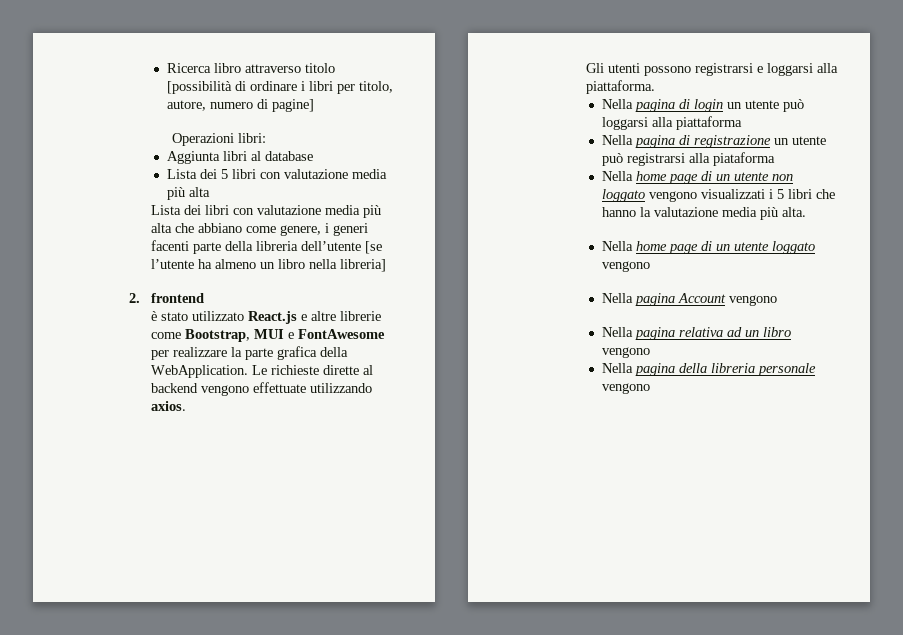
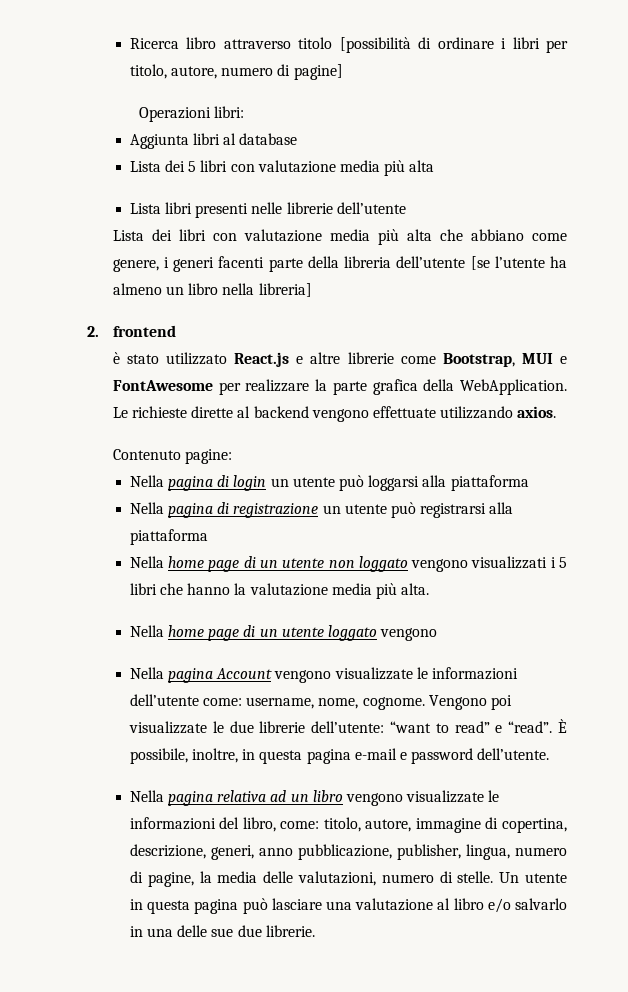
(210, 192) none -> [129,202,406,218] // Lista libri presenti nelle librerie dell’utente
[585,63,838,76] [585,80,655,94] Gli utenti possono registrarsi e loggarsi alla piattaforma. -> [112,449,233,464] Contenuto pagine:
[712,152,775,166] piataforma -> [129,529,208,545] piattaforma
(777, 300) none -> [334,667,519,680] [129,694,513,710] [128,719,567,734] [129,748,550,764] visualizzate le informazioni dell’utente come: username, nome, cognome. Vengono poi visualizzate le due librerie dell’utente: “want to read” e “read”. È possibile, inoltre, in questa pagina e-mail e password dell’utente.
[601,363,816,376] [601,383,650,394] // Nella pagina della libreria personale vengono -> [406,790,500,803] [129,817,567,833] [129,844,567,860] [129,871,567,887] [129,898,567,914] [129,925,315,937] visualizzate le informazioni del libro, come: titolo, autore, immagine di copertina, descrizione, generi, anno pubblicazione, publisher, lingua, numero di pagine, la media delle valutazioni, numero di stelle. Un utente in questa pagina può lasciare una valutazione al libro e/o salvarlo in una delle sue due librerie.

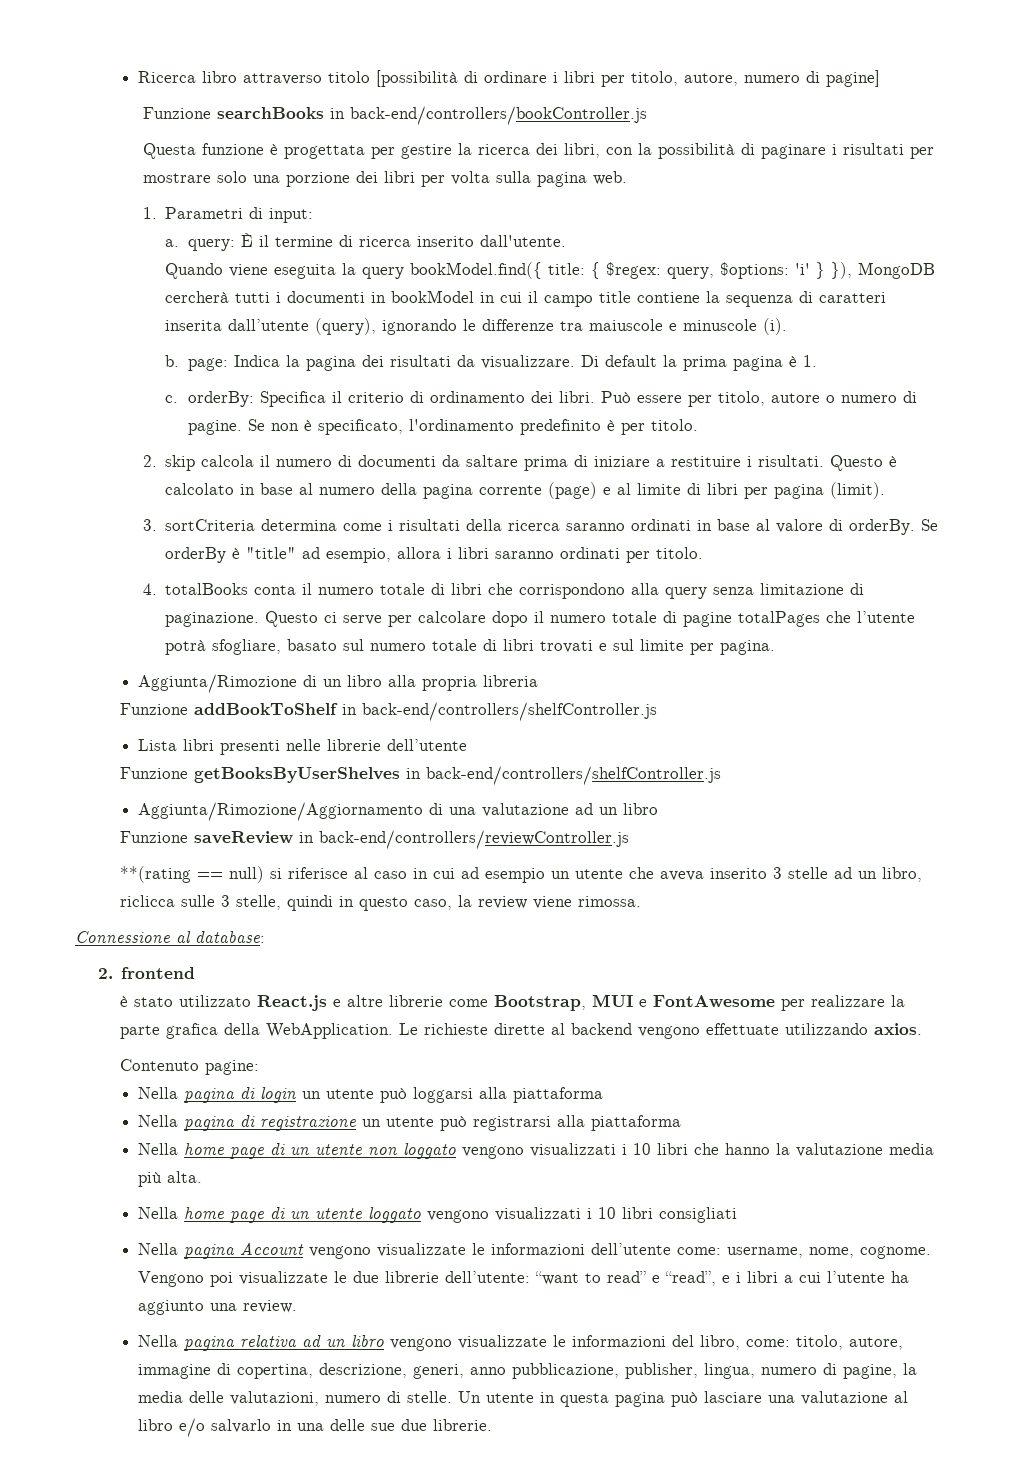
[138,106,244,122] [129,133,298,149] [129,160,435,176] Operazioni libri: // Aggiunta libri al database // Lista dei 5 libri con valutazione media più alta -> [142,106,647,125] [142,143,934,159] [142,171,627,187] [142,207,314,223] [165,233,566,251] [165,262,936,279] [165,290,887,307] [165,318,788,335] [165,355,817,371] [165,391,917,407] [187,419,698,435] [142,455,898,471] [165,482,886,499] [142,519,939,535] [165,547,704,563] [142,583,865,599] [165,611,916,627] [165,639,776,655] [138,674,539,693] [120,702,658,721] Funzione searchBooks in back-end/controllers/bookController.js // Questa funzione è progettata per gestire la ricerca dei libri, con la possibilità di paginare i risultati per mostrare solo una porzione dei libri per volta sulla pagina web. // 1. Parametri di input: // a. query: È il termine di ricerca inserito dall'utente. // Quando viene eseguita la query bookModel.find({ title: { $regex: query, $options: 'i' } }), MongoDB cercherà tutti i documenti in bookModel in cui il campo title contiene la sequenza di caratteri inserita dall’utente (query), ignorando le differenze tra maiuscole e minuscole (i). // b. page: Indica la pagina dei risultati da visualizzare. Di default la prima pagina è 1. // c. orderBy: Specifica il criterio di ordinamento dei libri. Può essere per titolo, autore o numero di pagine. Se non è specificato, l'ordinamento predefinito è per titolo. // 2. skip calcola il numero di documenti da saltare prima di iniziare a restituire i risultati. Questo è calcolato in base al numero della pagina corrente (page) e al limite di libri per pagina (limit). // 3. sortCriteria determina come i risultati della ricerca saranno ordinati in base al valore di orderBy. Se orderBy è "title" ad esempio, allora i libri saranno ordinati per titolo. // 4. totalBooks conta il numero totale di libri che corrispondono alla query senza limitazione di paginazione. Questo ci serve per calcolare dopo il numero totale di pagine totalPages che l’utente potrà sfogliare, basato sul numero totale di libri trovati e sul limite per pagina. // Aggiunta/Rimozione di un libro alla propria libreria // Funzione addBookToShelf in back-end/controllers/shelfController.js
[112,229,568,245] [112,256,567,272] [112,283,312,297] Lista dei libri con valutazione media più alta che abbiano come genere, i generi facenti parte della libreria dell’utente [se l’utente ha almeno un libro nella libreria] -> [120,766,722,785] [138,802,659,821] [120,830,630,849] [120,866,923,883] [120,895,642,911] [75,931,265,943] Funzione getBooksByUserShelves in back-end/controllers/shelfController.js // Aggiunta/Rimozione/Aggiornamento di una valutazione ad un libro // Funzione saveReview in back-end/controllers/reviewController.js // **(rating == null) si riferisce al caso in cui ad esempio un utente che aveva inserito 3 stelle ad un libro, riclicca sulle 3 stelle, quindi in questo caso, la review viene rimossa. // Connessione al database:
[559,557,567,568] 5 -> [633,1143,652,1155] 10
(438, 634) none -> [495,1207,738,1223] visualizzati i 10 libri consigliati
[508,719,567,733] [129,748,550,764] “read”. È possibile, inoltre, in questa pagina e-mail e password dell’utente. -> [665,1271,910,1286] [138,1300,298,1315] “read”, e i libri a cui l’utente ha aggiunto una review.

